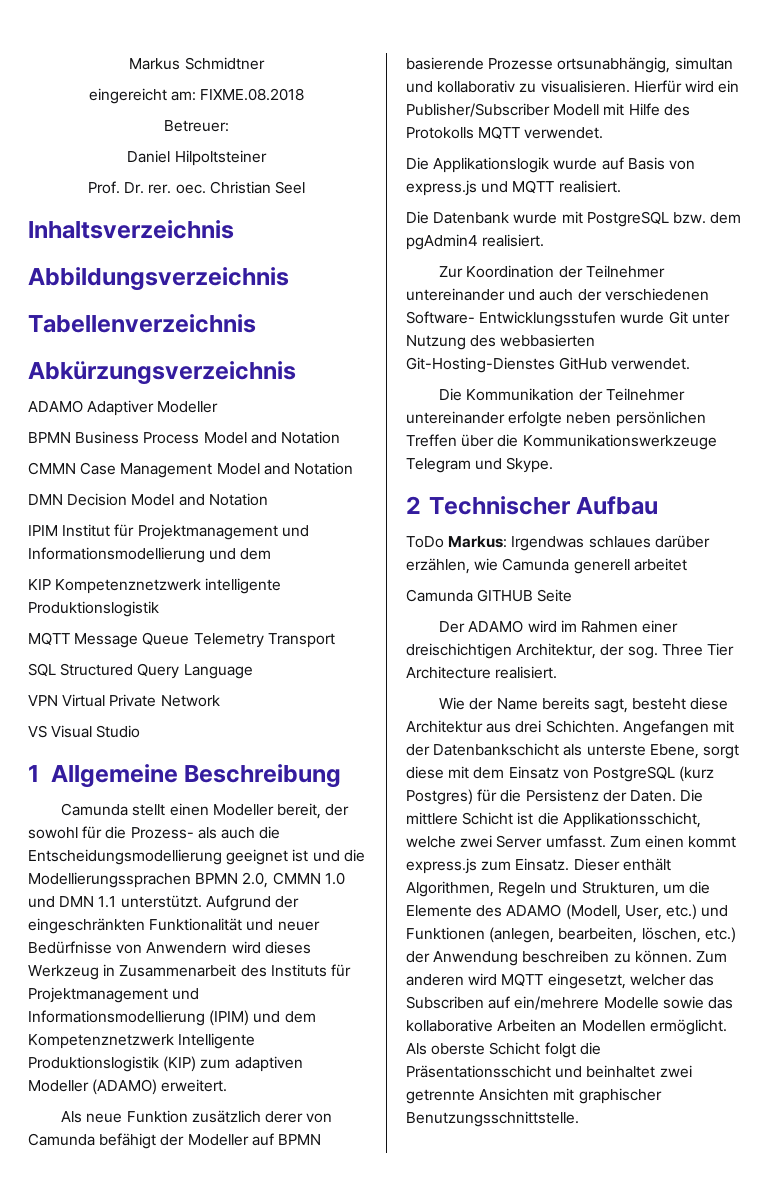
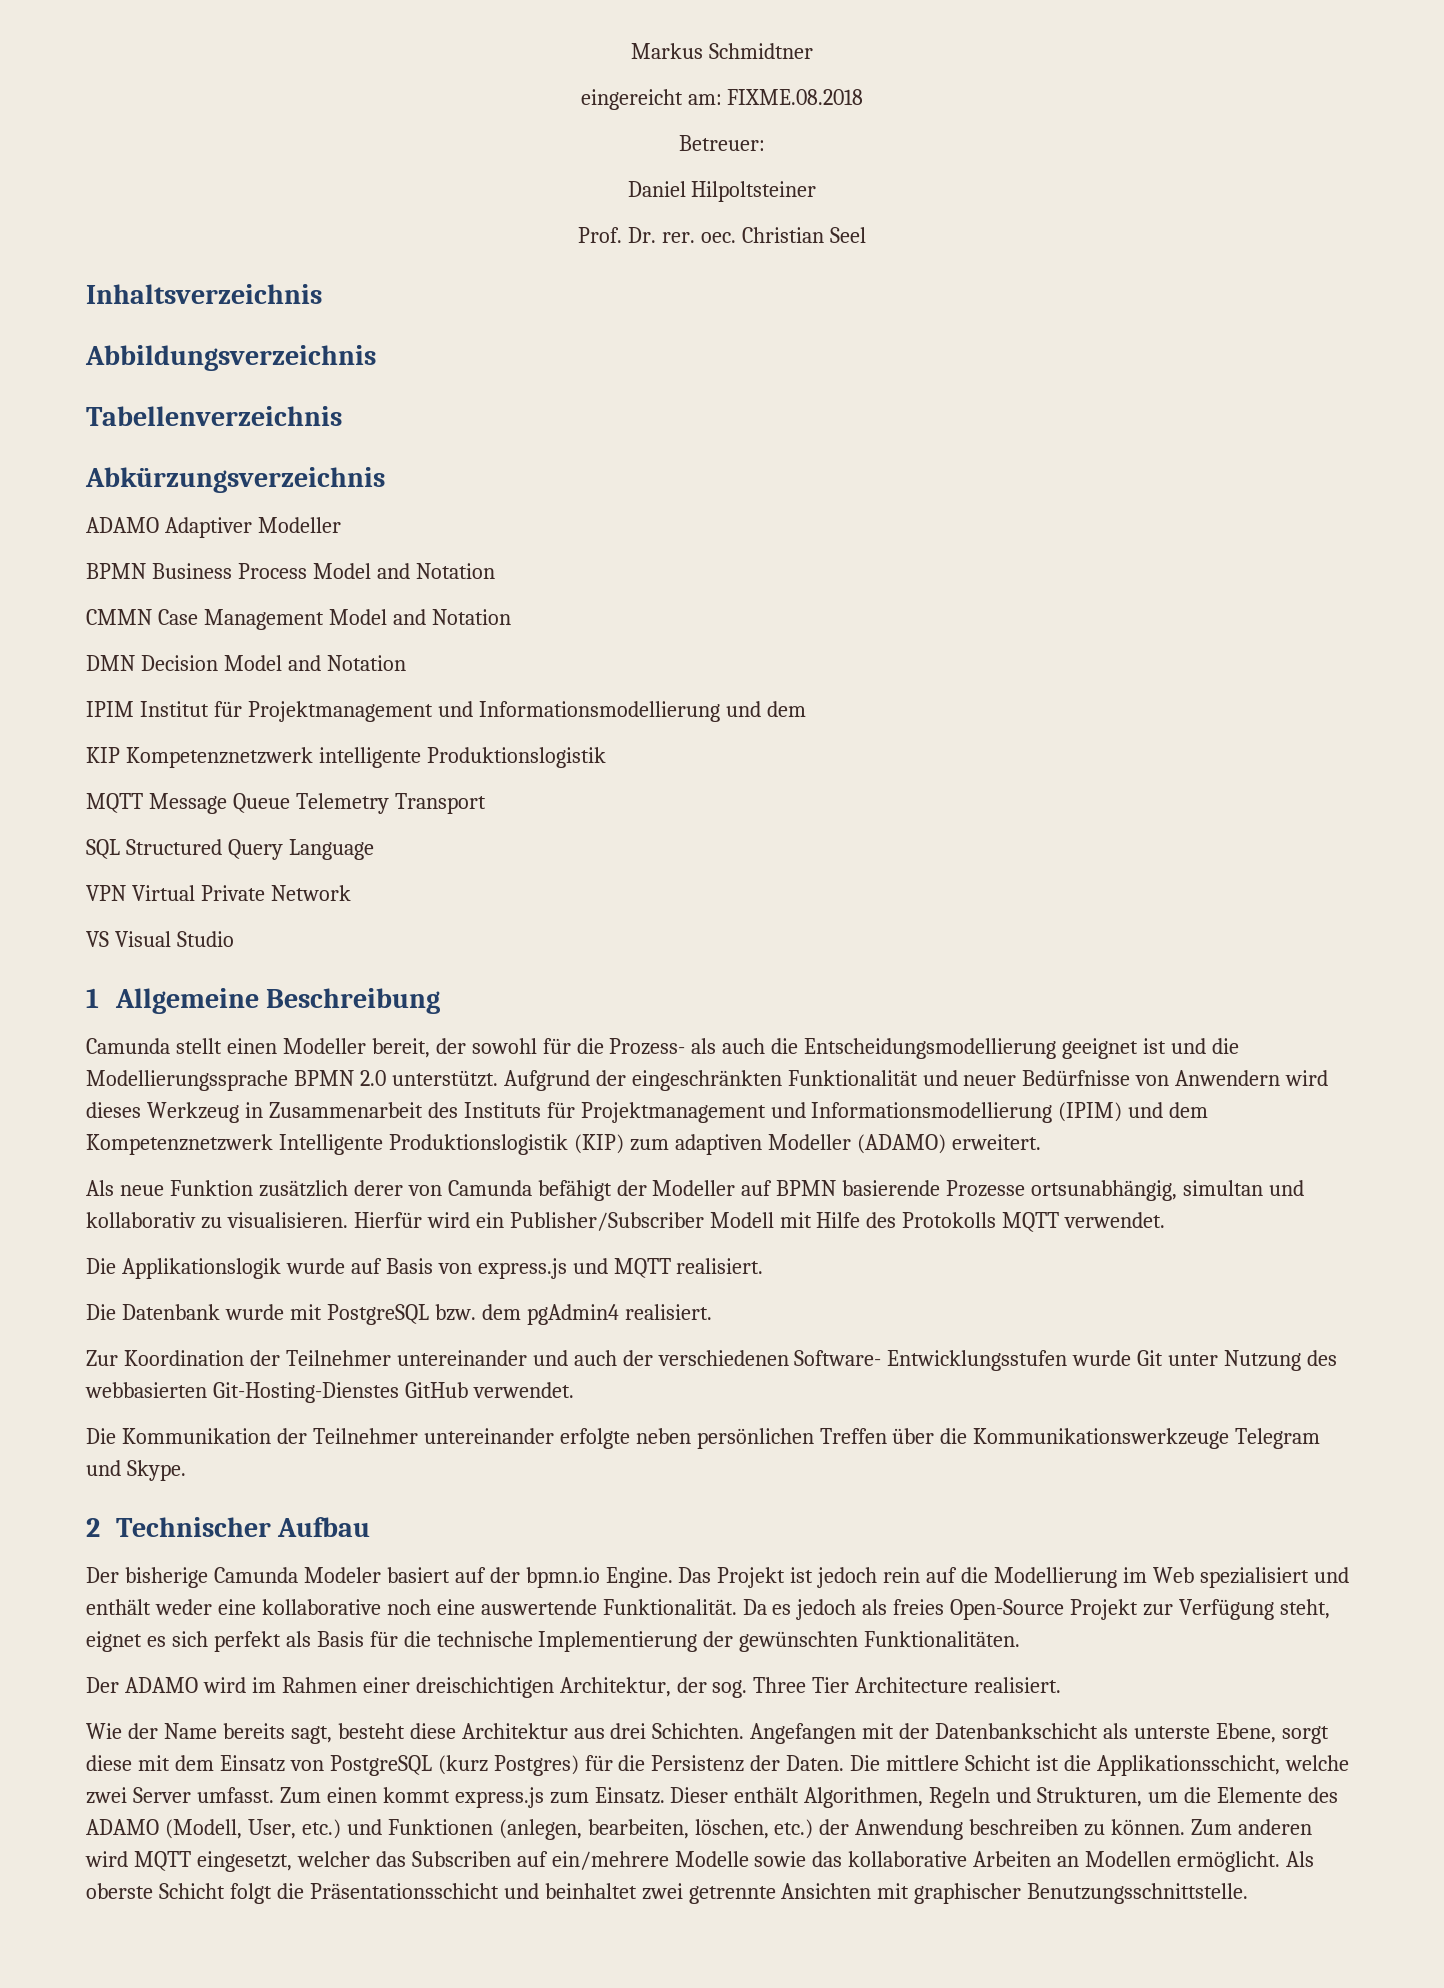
[28,872,345,888] [28,896,117,908] Modellierungssprachen BPMN 2.0, CMMN 1.0 und DMN 1.1 -> [86,1070,386,1091] Modellierungssprache BPMN 2.0
[406,535,710,551] [406,558,687,574] [406,589,573,602] ToDo Markus: Irgendwas schlaues darüber erzählen, wie Camunda generell arbeitet // Camunda GITHUB Seite -> [86,1567,1349,1588] [86,1599,1330,1620] [86,1631,1021,1652] Der bisherige Camunda Modeler basiert auf der bpmn.io Engine. Das Projekt ist jedoch rein auf die Modellierung im Web spezialisiert und enthält weder eine kollaborative noch eine auswertende Funktionalität. Da es jedoch als freies Open-Source Projekt zur Verfügung steht, eignet es sich perfekt als Basis für die technische Implementierung der gewünschten Funktionalitäten.

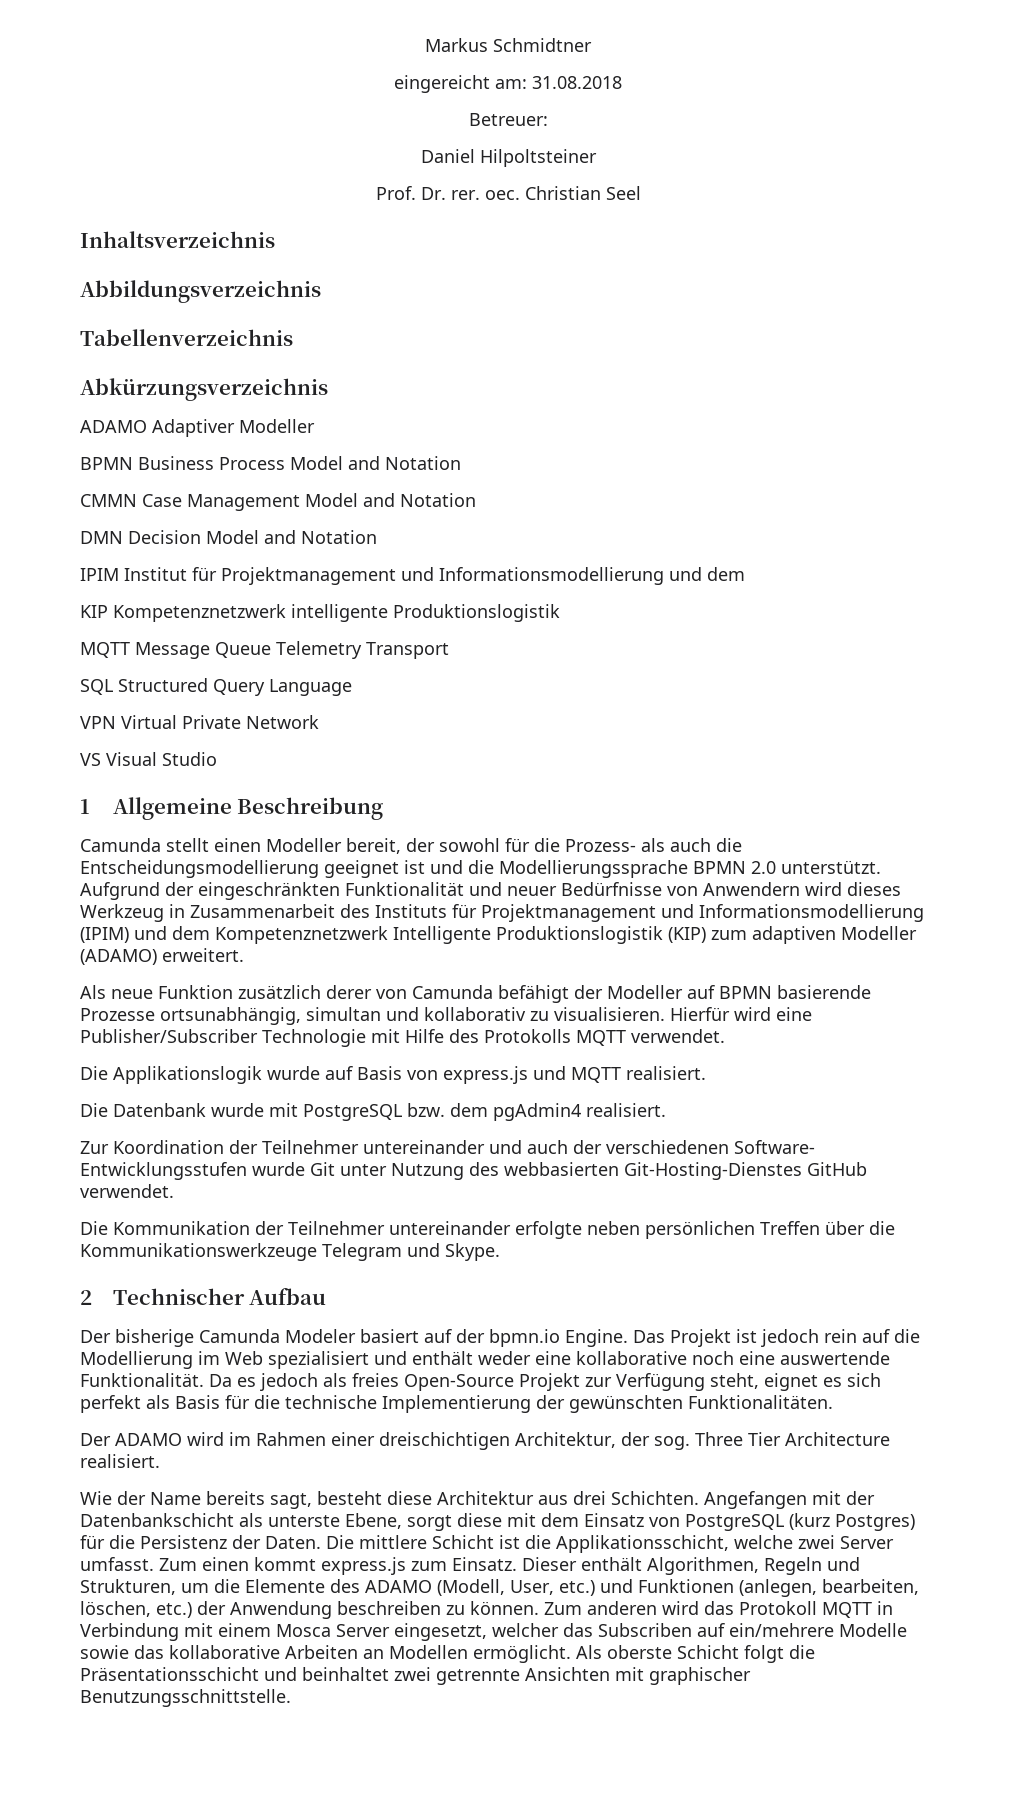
[727,89,864,105] FIXME.08.2018 -> [532,76,622,89] 31.08.2018
[475,1212,774,1231] ein Publisher/Subscriber Modell -> [776,1007,812,1021] [80,1029,366,1047] eine Publisher/Subscriber Technologie
[133,1851,191,1871] MQTT -> [704,1601,893,1618] [80,1623,390,1641] das Protokoll MQTT in Verbindung mit einem Mosca Server

